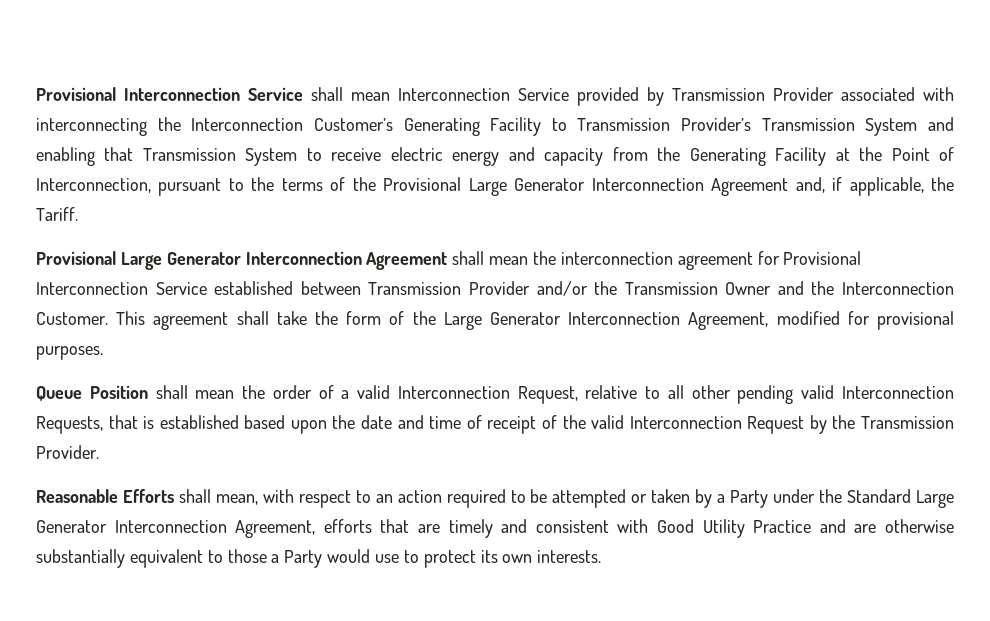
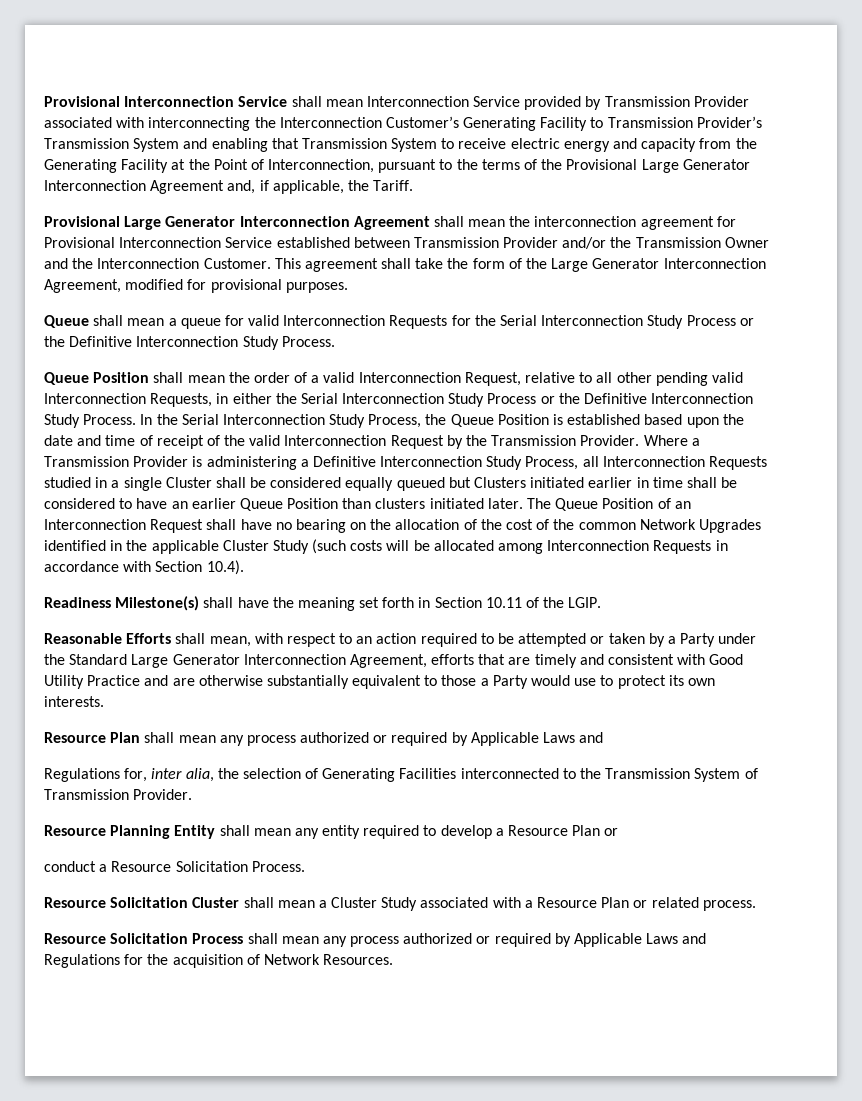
(103, 353) none -> [44,315,754,329] [44,336,335,350] // Queue shall mean a queue for valid Interconnection Requests for the Serial Interconnection Study Process or the Definitive Interconnection Study Process.
[108,415,138,429] that -> [216,393,754,407] [44,414,549,428] in either the Serial Interconnection Study Process or the Definitive Interconnection Study Process. In the Serial Interconnection Study Process, the Queue Position
(99, 452) none -> [643,435,700,446] [44,456,768,470] [44,477,738,491] [44,498,691,511] [44,519,761,533] [44,539,728,554] [44,560,244,575] [44,596,602,611] Where a Transmission Provider is administering a Definitive Interconnection Study Process, all Interconnection Requests studied in a single Cluster shall be considered equally queued but Clusters initiated earlier in time shall be considered to have an earlier Queue Position than clusters initiated later. The Queue Position of an Interconnection Request shall have no bearing on the allocation of the cost of the common Network Upgrades identified in the applicable Cluster Study (such costs will be allocated among Interconnection Requests in accordance with Section 10.4). // Readiness Milestone(s) shall have the meaning set forth in Section 10.11 of the LGIP.
(602, 556) none -> [44,732,604,746] [44,768,758,782] [44,789,193,800] [44,825,619,839] [44,861,305,872] [44,897,756,911] [44,933,707,947] [44,954,394,968] // Resource Plan shall mean any process authorized or required by Applicable Laws and // Regulations for, inter alia, the selection of Generating Facilities interconnected to the Transmission System of Transmission Provider. // Resource Planning Entity shall mean any entity required to develop a Resource Plan or // conduct a Resource Solicitation Process. // Resource Solicitation Cluster shall mean a Cluster Study associated with a Resource Plan or related process. // Resource Solicitation Process shall mean any process authorized or required by Applicable Laws and Regulations for the acquisition of Network Resources.

